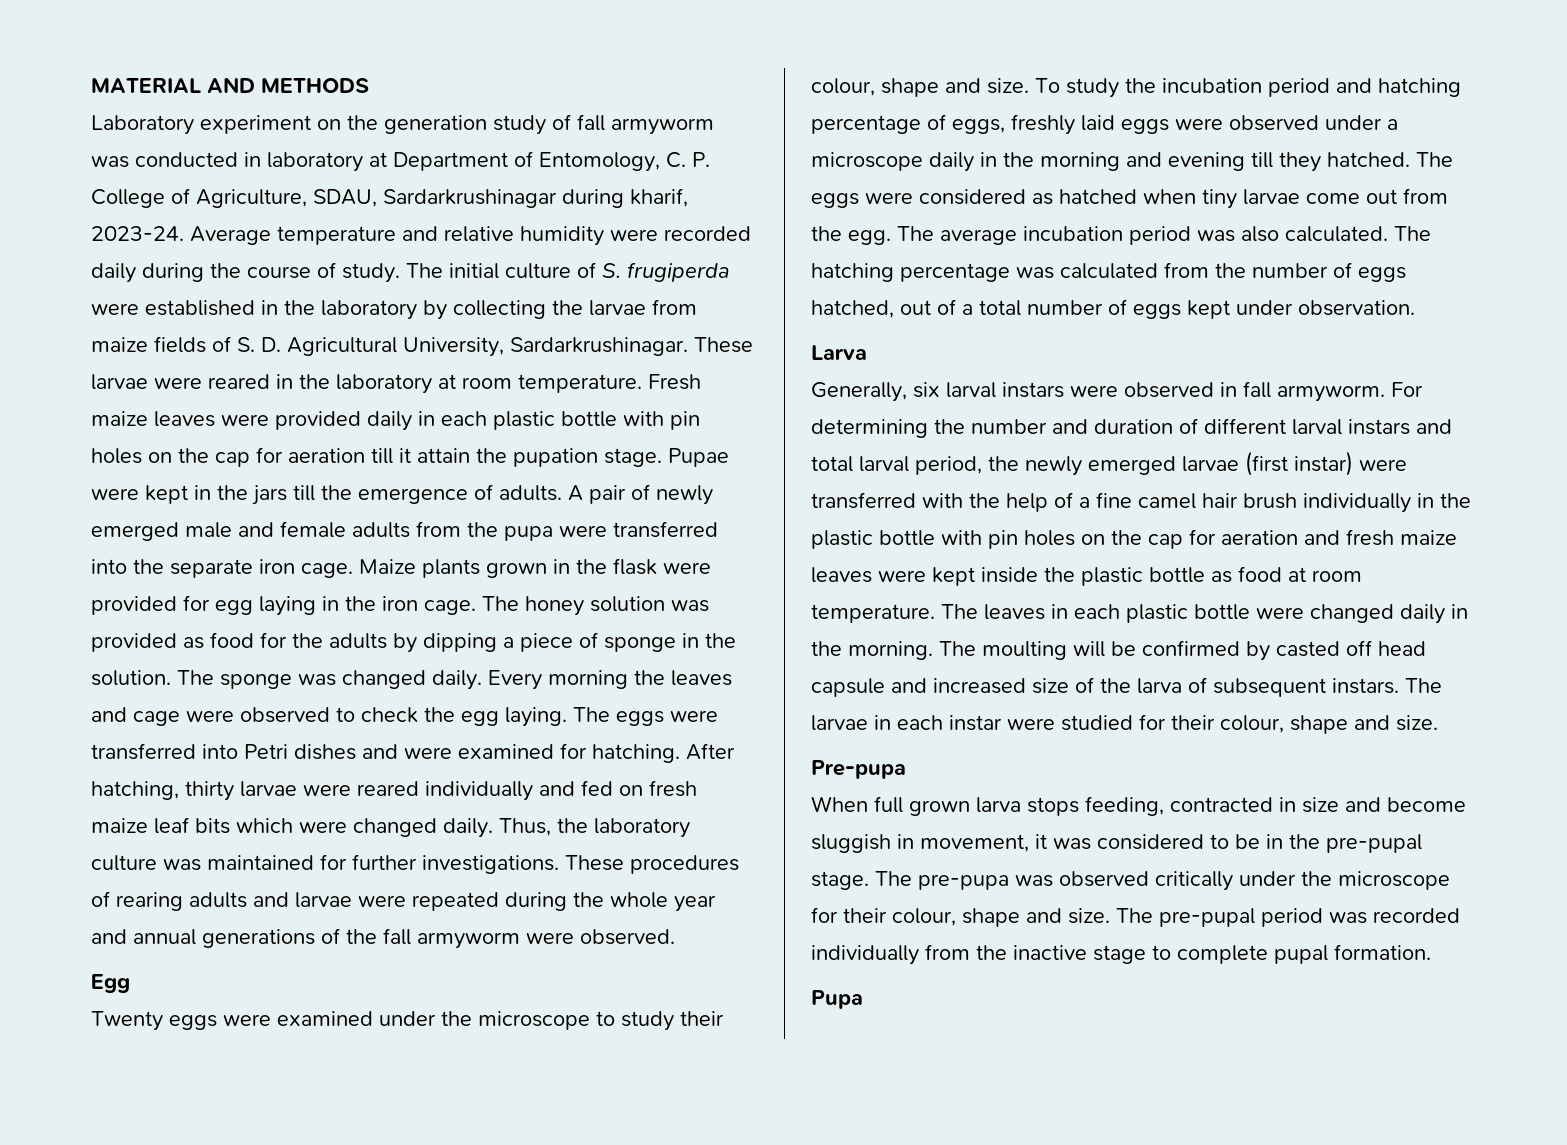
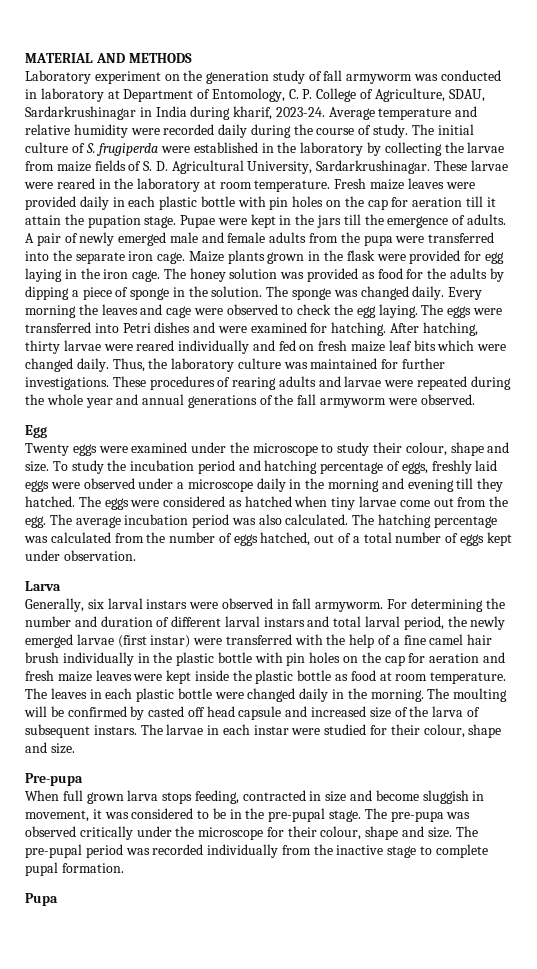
(557, 198) none -> [139,106,187,117] in India

